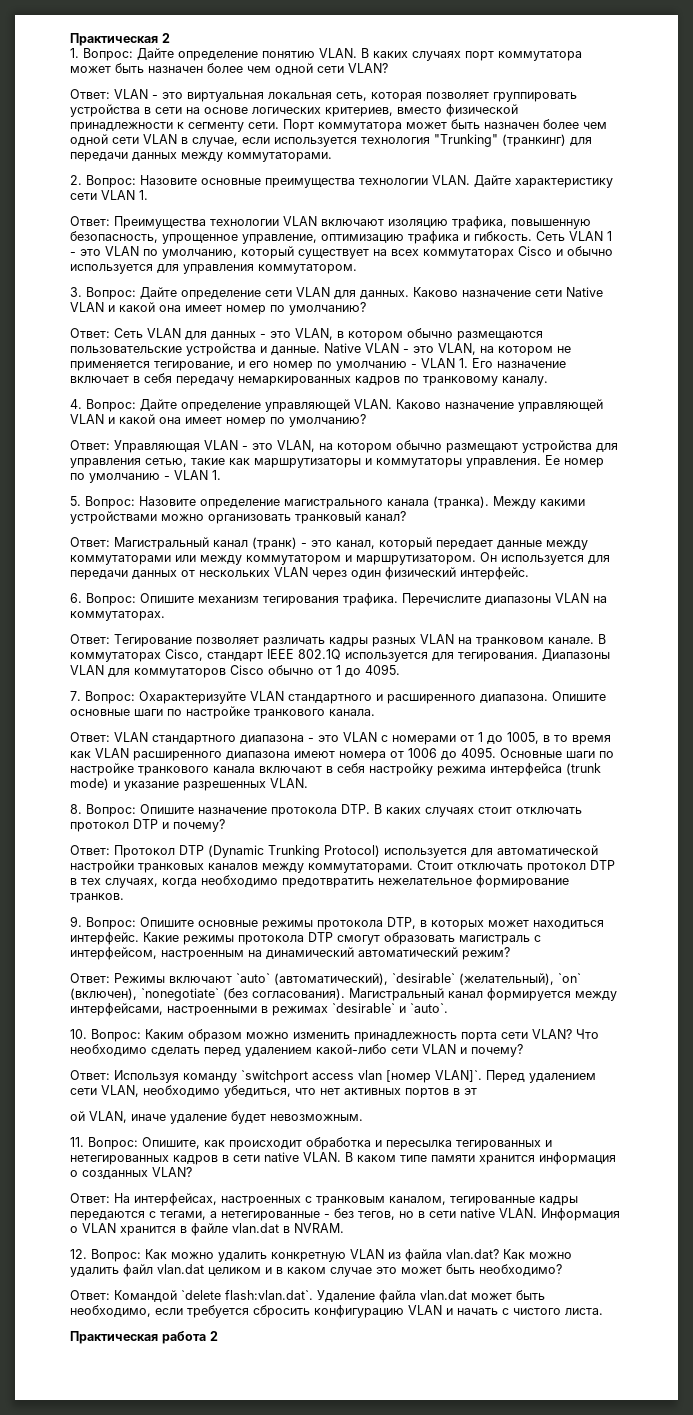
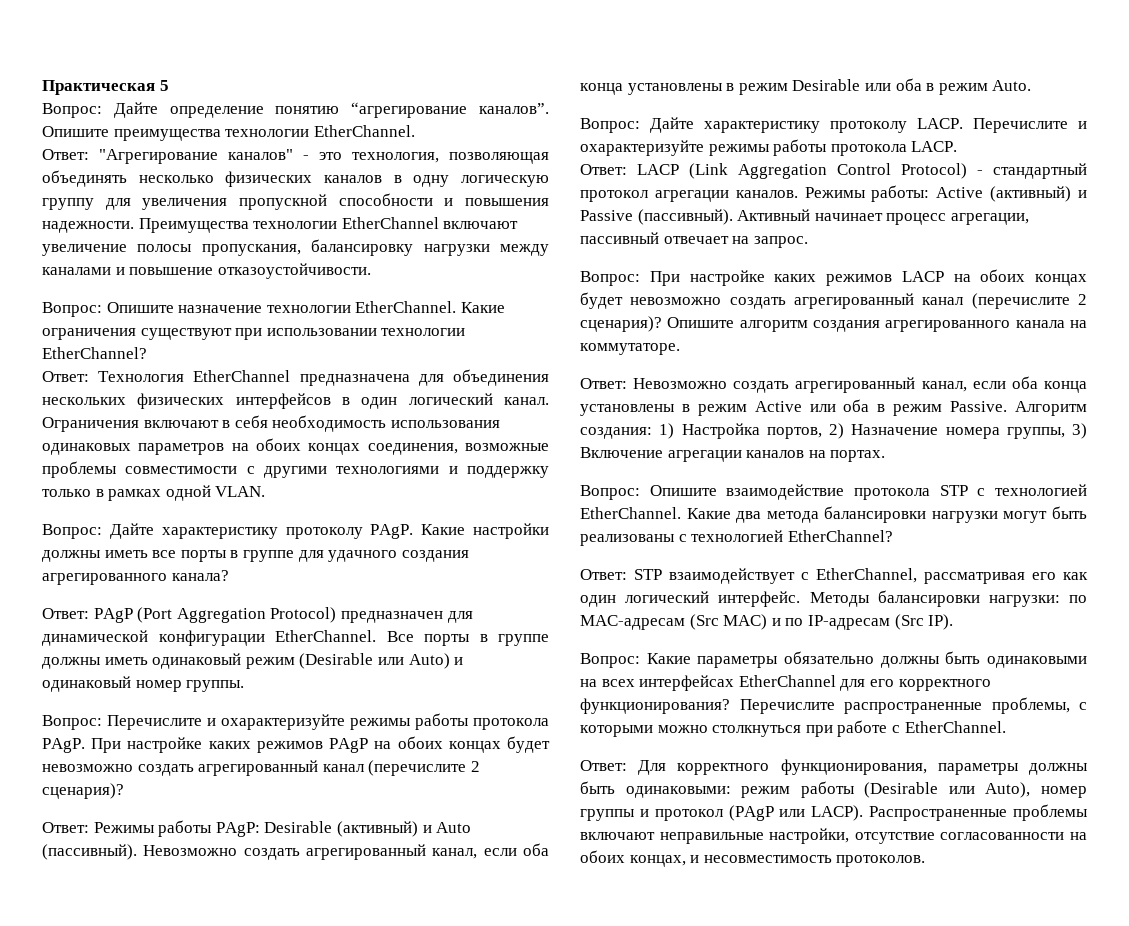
[70,33,170,46] [70,48,79,58] Практическая 2 // 1. -> [42,80,169,95] Практическая 5 //
[319,48,582,61] [70,63,388,75] [70,89,577,102] [70,104,518,117] [70,119,607,132] [70,134,592,147] [70,152,332,162] [70,175,613,188] [70,190,148,200] [70,216,591,229] [70,231,612,244] [70,246,613,259] [70,264,357,274] [70,287,603,300] [70,302,366,315] [70,328,543,341] [70,343,571,356] [70,358,566,371] [70,373,548,386] [70,399,603,412] [70,414,366,427] [70,440,618,453] [70,455,604,468] [70,470,221,483] [70,496,585,509] [70,511,406,524] [70,537,588,550] [70,552,610,565] [70,567,529,580] [70,593,607,606] [70,611,165,621] [70,634,606,647] [70,649,610,662] [70,664,400,678] [70,691,606,704] [70,706,375,719] [70,732,611,745] [70,747,614,761] [70,763,601,776] [70,778,308,791] [70,804,582,817] [70,819,225,832] [70,845,598,858] [70,860,615,873] [70,875,569,888] [70,893,124,903] [70,916,604,930] [70,932,541,945] [70,947,510,960] [70,973,581,985] [70,988,617,1001] [70,1003,448,1016] [70,1029,599,1042] [70,1044,523,1057] [70,1070,596,1083] [70,1085,477,1098] [70,1111,363,1124] [70,1137,552,1150] [70,1152,616,1165] [70,1167,192,1179] [70,1193,578,1206] [70,1208,620,1221] [70,1223,344,1236] [70,1249,572,1262] [70,1264,562,1277] [70,1290,545,1303] [70,1305,603,1318] [70,1331,218,1344] VLAN. В каких случаях порт коммутатора может быть назначен более чем одной сети VLAN? // Ответ: VLAN - это виртуальная локальная сеть, которая позволяет группировать устройства в сети на основе логических критериев, вместо физической принадлежности к сегменту сети. Порт коммутатора может быть назначен более чем одной сети VLAN в случае, если используется технология "Trunking" (транкинг) для передачи данных между коммутаторами. // 2. Вопрос: Назовите основные преимущества технологии VLAN. Дайте характеристику сети VLAN 1. // Ответ: Преимущества технологии VLAN включают изоляцию трафика, повышенную безопасность, упрощенное управление, оптимизацию трафика и гибкость. Сеть VLAN 1 - это VLAN по умолчанию, который существует на всех коммутаторах Cisco и обычно используется для управления коммутатором. // 3. Вопрос: Дайте определение сети VLAN для данных. Каково назначение сети Native VLAN и какой она имеет номер по умолчанию? // Ответ: Сеть VLAN для данных - это VLAN, в котором обычно размещаются пользовательские устройства и данные. Native VLAN - это VLAN, на котором не применяется тегирование, и его номер по умолчанию - VLAN 1. Его назначение включает в себя передачу немаркированных кадров по транковому каналу. // 4. Вопрос: Дайте определение управляющей VLAN. Каково назначение управляющей VLAN и какой она имеет номер по умолчанию? // Ответ: Управляющая VLAN - это VLAN, на котором обычно размещают устройства для управления сетью, такие как маршрутизаторы и коммутаторы управления. Ее номер по умолчанию - VLAN 1. // 5. Вопрос: Назовите определение магистрального канала (транка). Между какими устройствами можно организовать транковый канал? // Ответ: Магистральный канал (транк) - это канал, который передает данные между коммутаторами или между коммутатором и маршрутизатором. Он используется для передачи данных от нескольких VLAN через один физический интерфейс. // 6. Вопрос: Опишите механизм тегирования трафика. Перечислите диапазоны VLAN на коммутаторах. // Ответ: Тегирование позволяет различать кадры разных VLAN на транковом канале. В коммутаторах Cisco, стандарт IEEE 802.1Q используется для тегирования. Диапазоны VLAN для коммутаторов Cisco обычно от 1 до 4095. // 7. Вопрос: Охарактеризуйте VLAN стандартного и расширенного диапазона. Опишите основные шаги по настройке транкового канала. // Ответ: VLAN стандартного диапазона - это VLAN с номерами от 1 до 1005, в то время как VLAN расширенного диапазона имеют номера от 1006 до 4095. Основные шаги по настройке транкового канала включают в себя настройку режима интерфейса (trunk mode) и указание разрешенных VLAN. // 8. Вопрос: Опишите назначение протокола DTP. В каких случаях стоит отключать протокол DTP и почему? // Ответ: Протокол DTP (Dynamic Trunking Protocol) используется для автоматической настройки транковых каналов между коммутаторами. Стоит отключать протокол DTP в тех случаях, когда необходимо предотвратить нежелательное формирование транков. // 9. Вопрос: Опишите основные режимы протокола DTP, в которых может находиться интерфейс. Какие режимы протокола DTP смогут образовать магистраль с интерфейсом, настроенным на динамический автоматический режим? // Ответ: Режимы включают `auto` (автоматический), `desirable` (желательный), `on` (включен), `nonegotiate` (без согласования). Магистральный канал формируется между интерфейсами, настроенными в режимах `desirable` и `auto`. // 10. Вопрос: Каким образом можно изменить принадлежность порта сети VLAN? Что необходимо сделать перед удалением какой-либо сети VLAN и почему? // Ответ: Используя команду `switchport access vlan [номер VLAN]`. Перед удалением сети VLAN, необходимо убедиться, что нет активных портов в эт // ой VLAN, иначе удаление будет невозможным. // 11. Вопрос: Опишите, как происходит обработка и пересылка тегированных и нетегированных кадров в сети native VLAN. В каком типе памяти хранится информация о созданных VLAN? // Ответ: На интерфейсах, настроенных с транковым каналом, тегированные кадры передаются с тегами, а нетегированные - без тегов, но в сети native VLAN. Информация о VLAN хранится в файле vlan.dat в NVRAM. // 12. Вопрос: Как можно удалить конкретную VLAN из файла vlan.dat? Как можно удалить файл vlan.dat целиком и в каком случае это может быть необходимо? // Ответ: Командой `delete flash:vlan.dat`. Удаление файла vlan.dat может быть необходимо, если требуется сбросить конфигурацию VLAN и начать с чистого листа. // Практическая работа 2 -> [351,102,549,118] [42,125,415,141] [42,149,549,164] [42,170,549,187] [42,193,549,210] [42,217,519,233] [42,239,549,256] [42,263,371,279] [42,301,505,317] [42,328,466,340] [42,347,147,359] [42,369,549,386] [42,393,549,409] [42,415,500,432] [42,438,549,455] [42,461,549,478] [42,485,266,501] [42,523,549,539] [42,550,469,562] [42,570,229,585] [42,607,473,623] [42,630,549,646] [42,653,464,669] [42,676,245,692] [42,713,549,730] [42,736,550,753] [42,760,480,776] [42,783,124,799] [42,820,472,837] [42,843,549,860] [580,78,1032,95] [580,117,1087,133] [580,139,958,156] [580,163,1087,179] [580,185,1087,202] [580,209,1029,225] [580,232,808,248] [580,269,1087,286] [580,292,1087,309] [580,316,1087,332] [580,343,680,355] [580,376,1087,393] [580,399,1087,416] [580,423,1087,439] [580,447,886,462] [580,484,1087,500] [580,506,1087,523] [580,530,893,546] [580,568,1088,584] [580,590,1087,607] [580,614,954,630] [580,651,1087,668] [580,675,991,691] [580,697,1087,714] [580,720,1006,737] [580,759,1088,775] [580,781,1087,798] [580,804,1088,821] [580,828,1087,844] [580,850,926,867] “агрегирование каналов”. Опишите преимущества технологии EtherChannel. // Ответ: "Агрегирование каналов" - это технология, позволяющая объединять несколько физических каналов в одну логическую группу для увеличения пропускной способности и повышения надежности. Преимущества технологии EtherChannel включают увеличение полосы пропускания, балансировку нагрузки между каналами и повышение отказоустойчивости. // Вопрос: Опишите назначение технологии EtherChannel. Какие ограничения существуют при использовании технологии EtherChannel? // Ответ: Технология EtherChannel предназначена для объединения нескольких физических интерфейсов в один логический канал. Ограничения включают в себя необходимость использования одинаковых параметров на обоих концах соединения, возможные проблемы совместимости с другими технологиями и поддержку только в рамках одной VLAN. // Вопрос: Дайте характеристику протоколу PAgP. Какие настройки должны иметь все порты в группе для удачного создания агрегированного канала? // Ответ: PAgP (Port Aggregation Protocol) предназначен для динамической конфигурации EtherChannel. Все порты в группе должны иметь одинаковый режим (Desirable или Auto) и одинаковый номер группы. // Вопрос: Перечислите и охарактеризуйте режимы работы протокола PAgP. При настройке каких режимов PAgP на обоих концах будет невозможно создать агрегированный канал (перечислите 2 сценария)? // Ответ: Режимы работы PAgP: Desirable (активный) и Auto (пассивный). Невозможно создать агрегированный канал, если оба конца установлены в режим Desirable или оба в режим Auto. // Вопрос: Дайте характеристику протоколу LACP. Перечислите и охарактеризуйте режимы работы протокола LACP. // Ответ: LACP (Link Aggregation Control Protocol) - стандартный протокол агрегации каналов. Режимы работы: Active (активный) и Passive (пассивный). Активный начинает процесс агрегации, пассивный отвечает на запрос. // Вопрос: При настройке каких режимов LACP на обоих концах будет невозможно создать агрегированный канал (перечислите 2 сценария)? Опишите алгоритм создания агрегированного канала на коммутаторе. // Ответ: Невозможно создать агрегированный канал, если оба конца установлены в режим Active или оба в режим Passive. Алгоритм создания: 1) Настройка портов, 2) Назначение номера группы, 3) Включение агрегации каналов на портах. // Вопрос: Опишите взаимодействие протокола STP с технологией EtherChannel. Какие два метода балансировки нагрузки могут быть реализованы с технологией EtherChannel? // Ответ: STP взаимодействует с EtherChannel, рассматривая его как один логический интерфейс. Методы балансировки нагрузки: по MAC-адресам (Src MAC) и по IP-адресам (Src IP). // Вопрос: Какие параметры обязательно должны быть одинаковыми на всех интерфейсах EtherChannel для его корректного функционирования? Перечислите распространенные проблемы, с которыми можно столкнуться при работе с EtherChannel. // Ответ: Для корректного функционирования, параметры должны быть одинаковыми: режим работы (Desirable или Auto), номер группы и протокол (PAgP или LACP). Распространенные проблемы включают неправильные настройки, отсутствие согласованности на обоих концах, и несовместимость протоколов.

